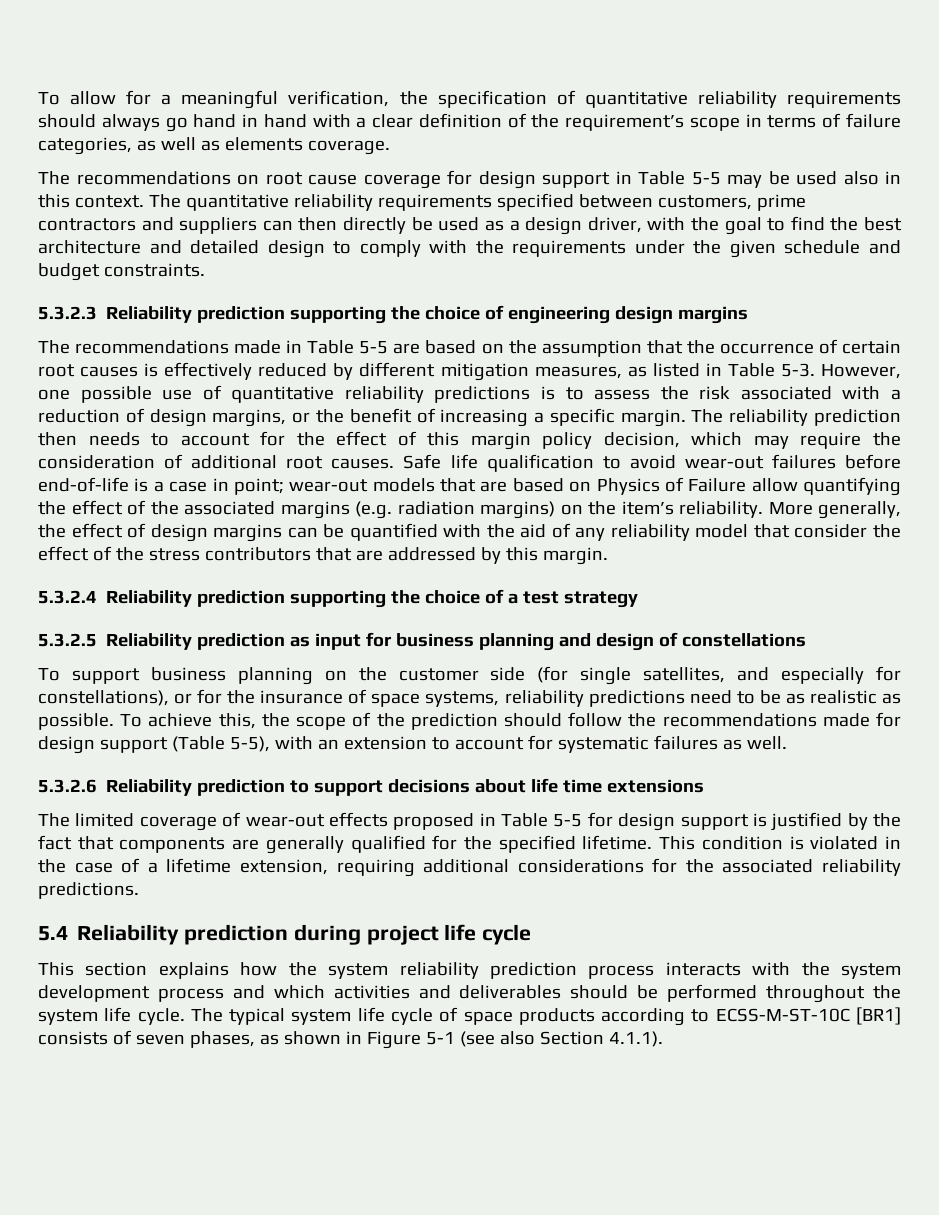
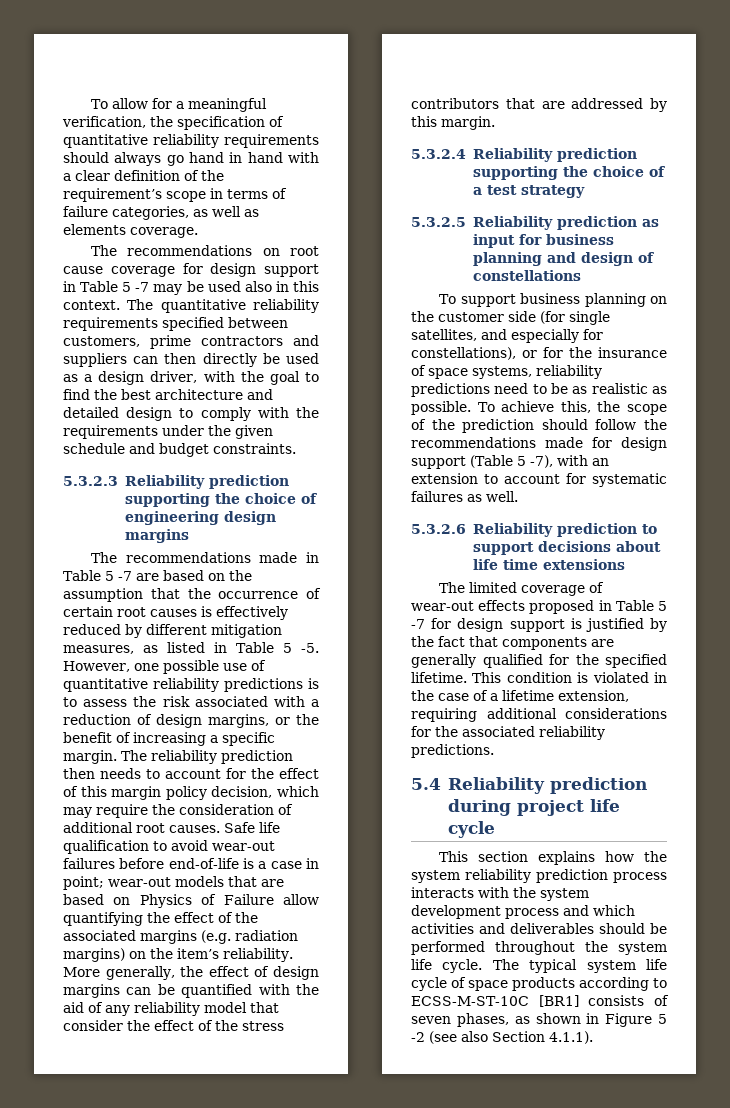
[691,172,721,185] 5-5 -> [122,282,150,292] 5 -7
[359,341,389,354] 5-5 -> [104,571,132,581] 5 -7
[780,363,815,377] 5-3. -> [282,643,319,653] 5 -5.
[229,736,270,752] 5-5), -> [516,455,553,468] 5 -7),
[553,814,583,827] 5-5 -> [658,601,667,611] [411,619,425,629] 5 -7
[425,1032,455,1045] 5-1 -> [658,1014,667,1024] [411,1032,425,1042] 5 -2

